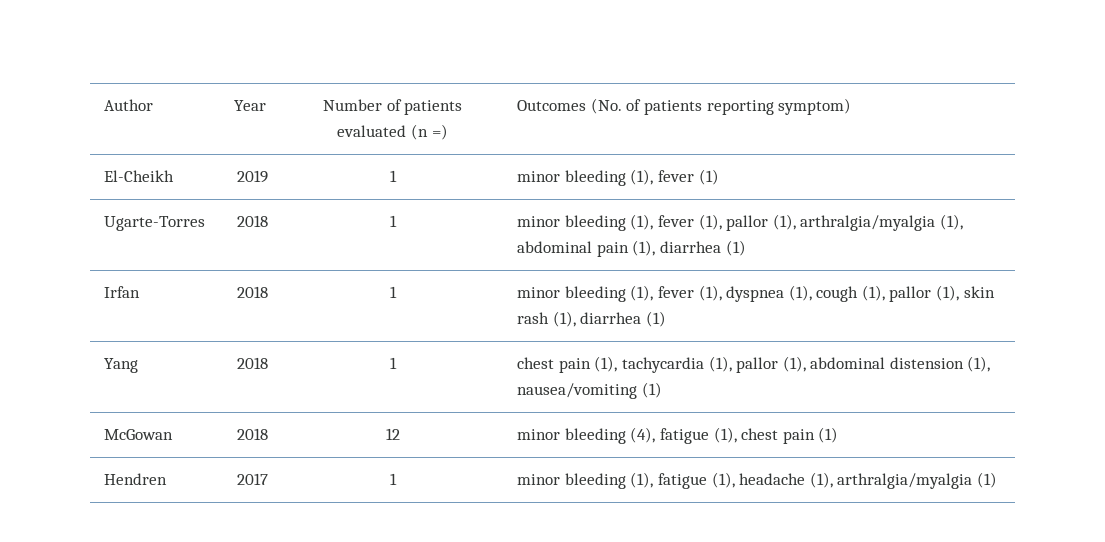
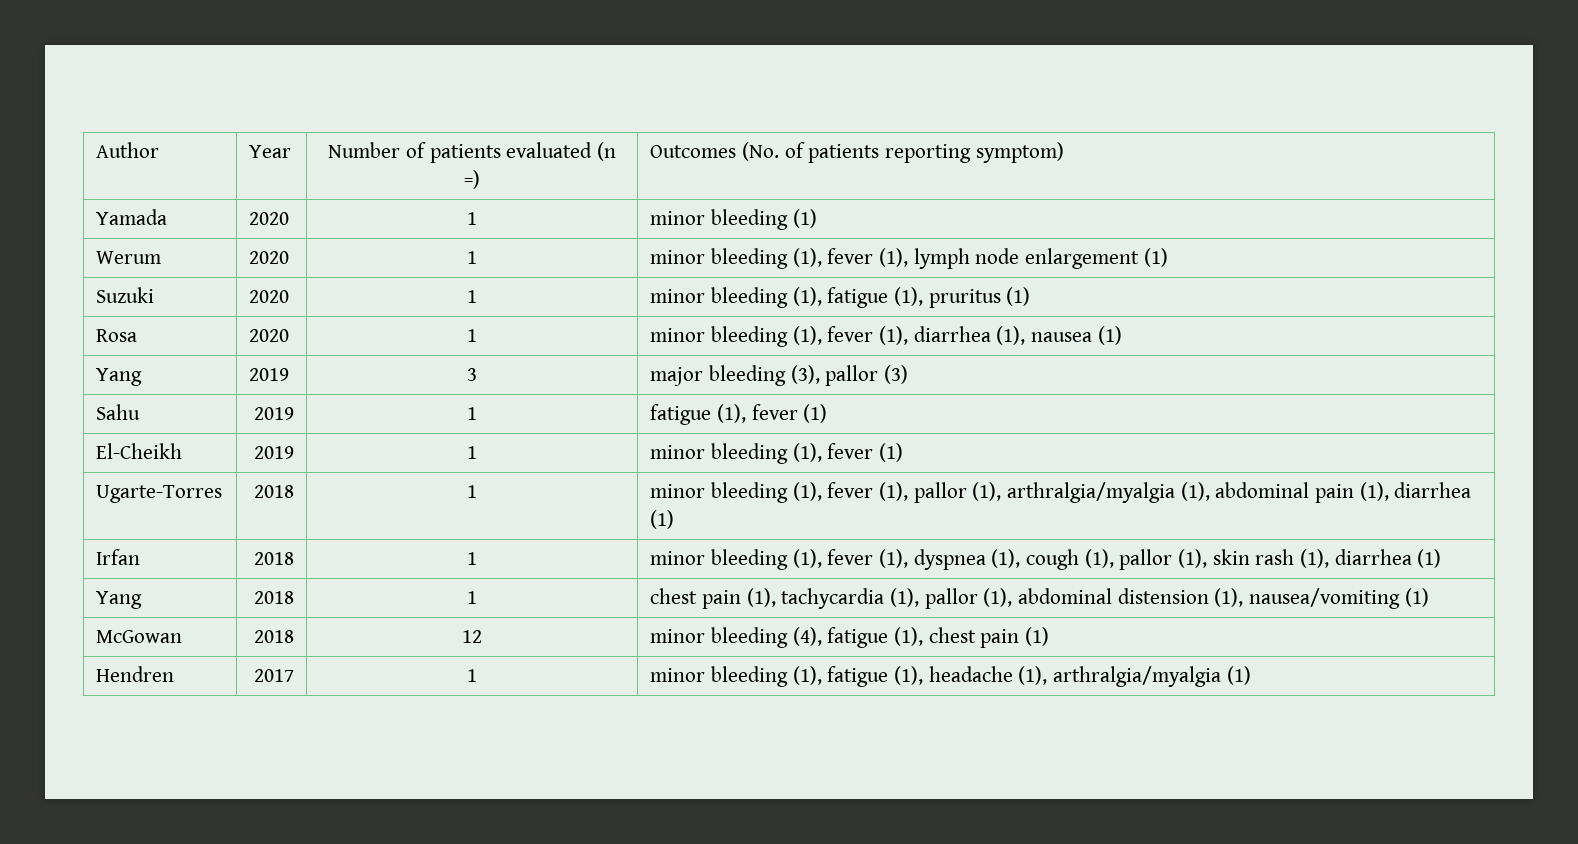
(852, 106) none -> [96,209,168,225] [249,212,290,225] [467,212,477,225] [650,209,817,230] [96,251,162,264] [249,251,290,264] [467,251,477,264] [650,248,1168,269] [96,287,155,303] [249,290,290,303] [467,290,477,303] [650,287,1031,308] [96,329,138,342] [249,329,290,342] [467,329,477,342] [650,326,1122,347] [96,368,143,386] [249,368,290,381] [467,368,477,381] [650,365,908,386] [96,404,141,420] [253,407,294,420] [467,407,477,420] [650,404,828,425] // Yamada | 2020 | 1 | minor bleeding (1) // Werum | 2020 | 1 | minor bleeding (1), fever (1), lymph node enlargement (1) // Suzuki | 2020 | 1 | minor bleeding (1), fatigue (1), pruritus (1) // Rosa | 2020 | 1 | minor bleeding (1), fever (1), diarrhea (1), nausea (1) // Yang | 2019 | 3 | major bleeding (3), pallor (3) // Sahu | 2019 | 1 | fatigue (1), fever (1)

